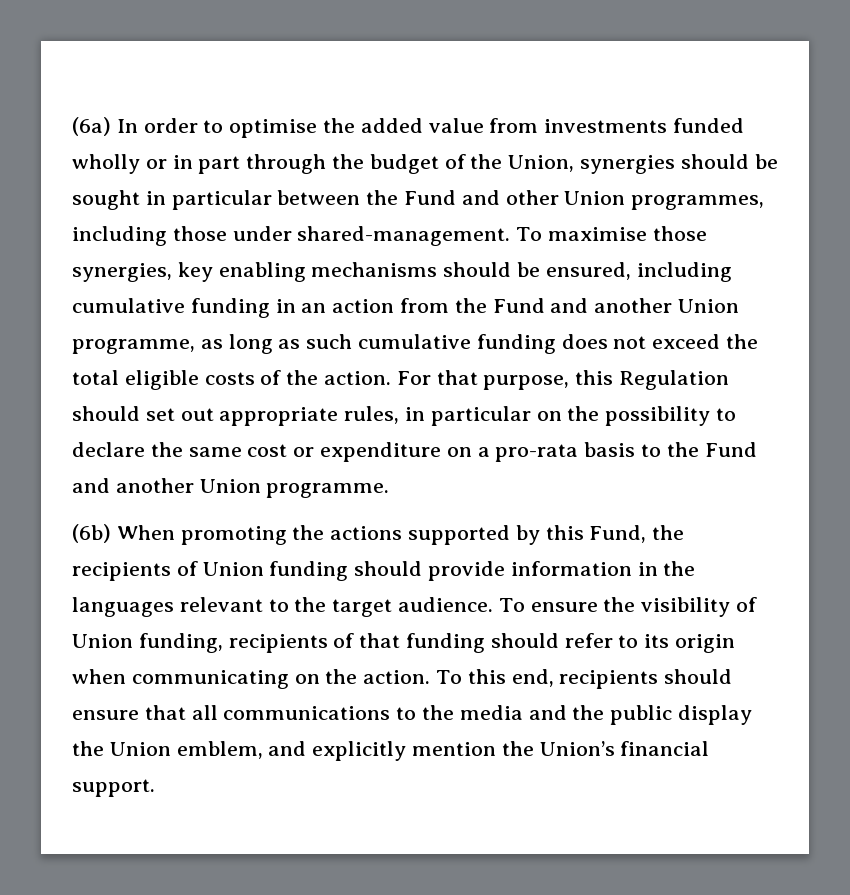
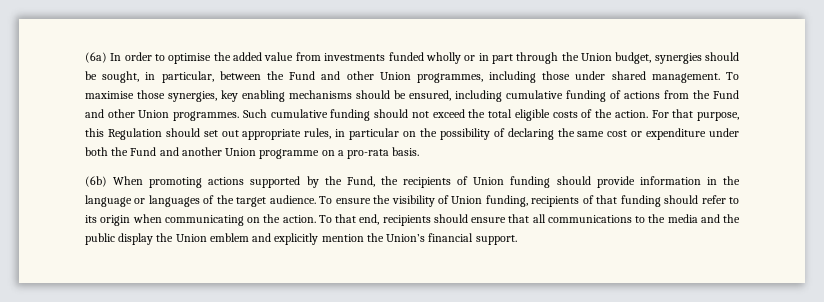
[369,154,778,174] [72,190,272,210] budget of the Union, synergies should be sought in particular -> [580,52,740,64] [85,71,214,83] Union budget, synergies should be sought, in particular,
[297,226,511,246] shared-management. -> [611,71,720,83] shared management.
[275,299,395,313] in an action -> [610,90,660,99] of actions
[594,298,740,313] [72,334,608,354] another Union programme, as long as such cumulative funding does -> [107,109,409,121] other Union programmes. Such cumulative funding should
[716,408,737,421] [72,442,145,457] to declare -> [493,128,554,140] of declaring
[446,442,757,462] [72,478,390,498] on a pro-rata basis to the Fund and another Union programme. -> [708,128,739,137] [85,147,420,159] under both the Fund and another Union programme on a pro-rata basis.
[292,525,325,540] the -> (203, 182) none
[545,525,584,540] this -> [324,176,342,185] the
[72,597,289,617] languages relevant to -> [85,195,215,207] language or languages of
[467,669,506,684] this -> [335,214,356,223] that
[176,741,263,759] emblem, -> [209,233,249,242] emblem

